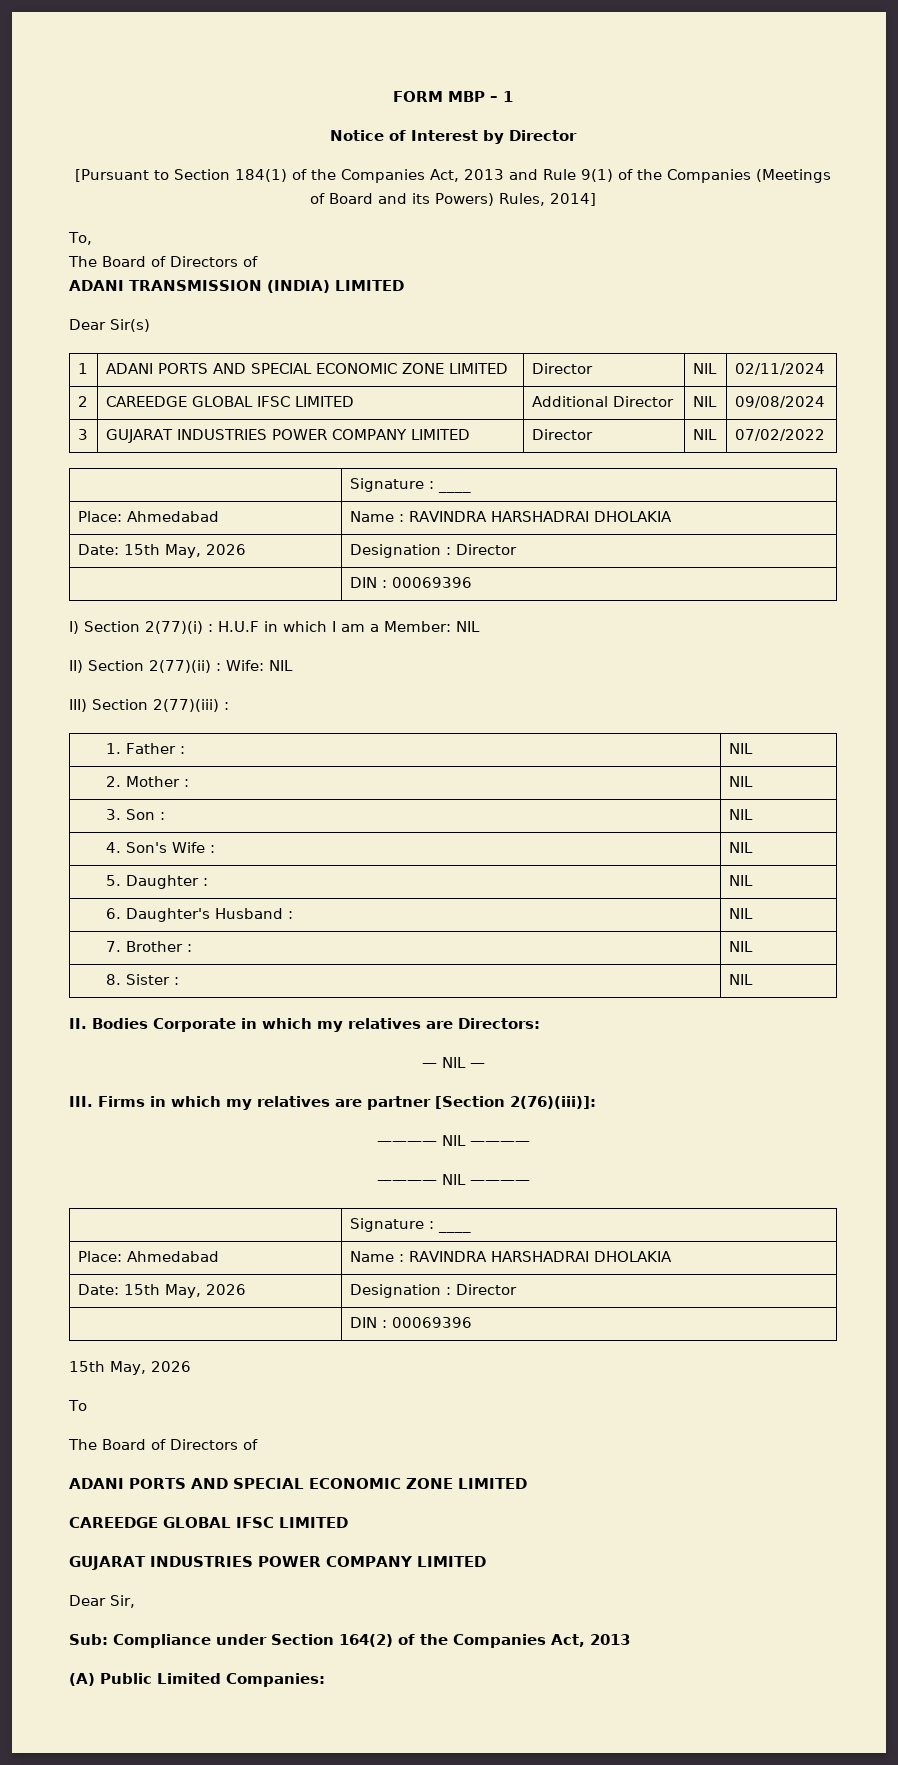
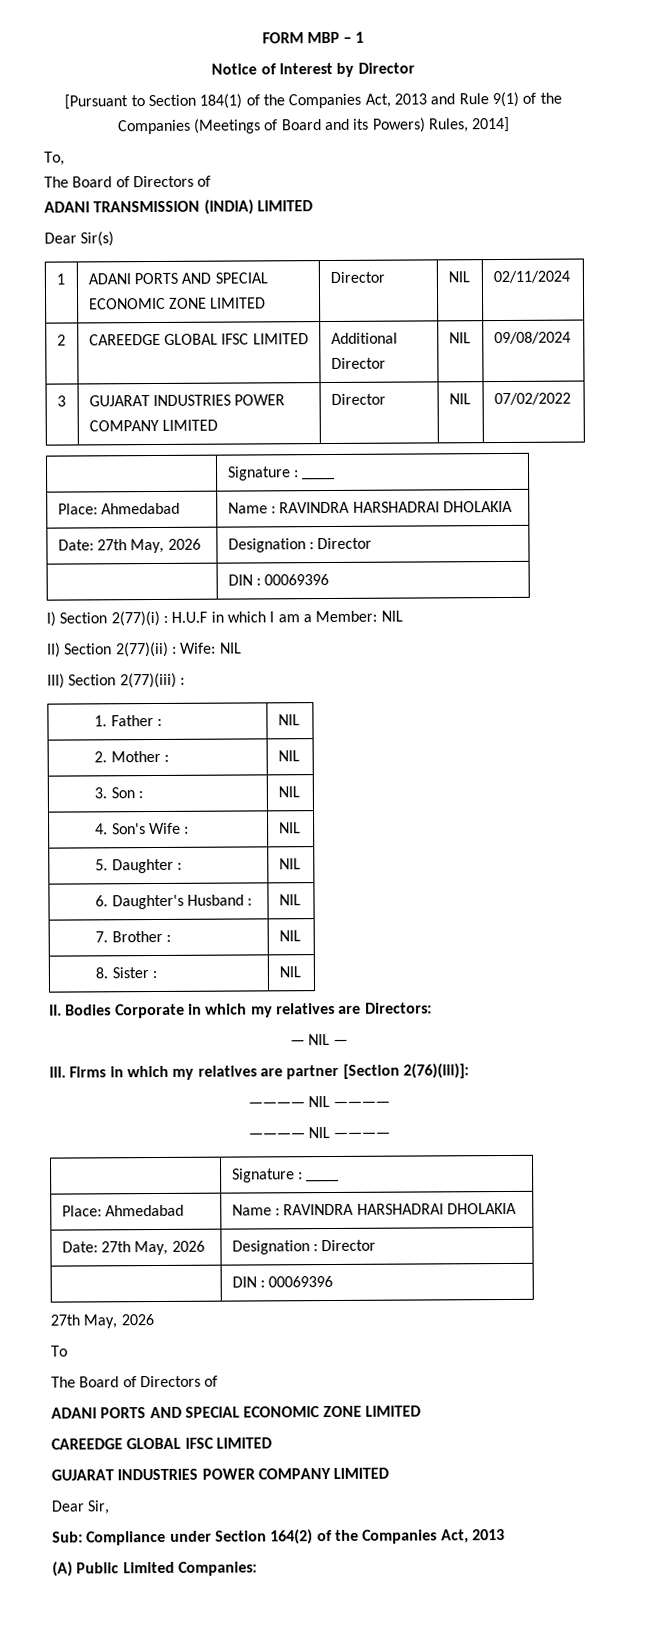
[123,544,160,555] 15th -> [97,539,128,551] 27th
[123,1284,246,1298] [349,1284,517,1298] [349,1317,472,1328] [69,1361,105,1372] 15th May, 2026 | Designation : Director // | DIN : 00069396 // 15th -> [101,1240,205,1256] [231,1239,377,1255] [231,1275,334,1288] [50,1314,80,1326] 27th May, 2026 | Designation : Director // | DIN : 00069396 // 27th

